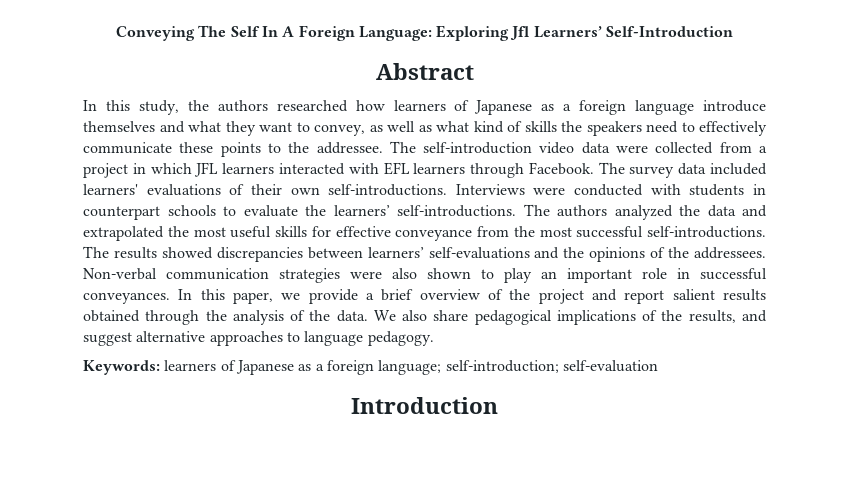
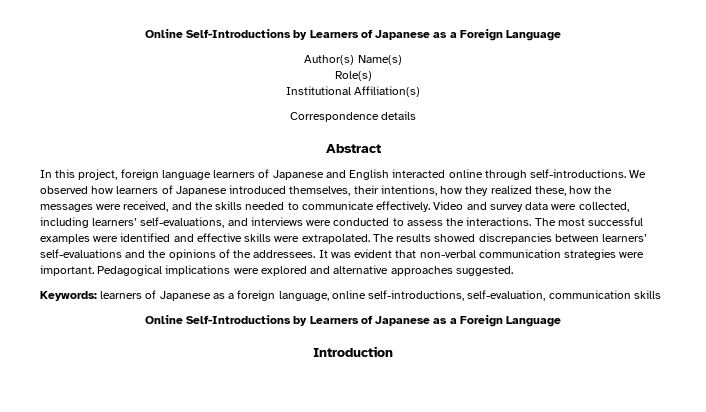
[115,25,734,41] [375,63,474,80] [83,100,767,115] [83,121,767,136] [83,141,767,157] [83,162,768,178] [83,184,766,196] [83,204,767,220] [83,226,766,241] Conveying The Self In A Foreign Language: Exploring Jfl Learners’ Self-Introduction // Abstract // In this study, the authors researched how learners of Japanese as a foreign language introduce themselves and what they want to convey, as well as what kind of skills the speakers need to effectively communicate these points to the addressee. The self-introduction video data were collected from a project in which JFL learners interacted with EFL learners through Facebook. The survey data included learners' evaluations of their own self-introductions. Interviews were conducted with students in counterpart schools to evaluate the learners’ self-introductions. The authors analyzed the data and extrapolated the most useful skills for effective conveyance from the most successful self-introductions. -> [144,29,562,41] [304,55,402,65] [334,71,372,81] [285,86,421,97] [289,111,417,122] [325,144,381,153] [40,169,647,180] [40,185,613,196] [40,201,629,212] [40,217,644,228] [40,233,370,244] Online Self-Introductions by Learners of Japanese as a Foreign Language // Author(s) Name(s) // Role(s) // Institutional Affiliation(s) // Correspondence details // Abstract // In this project, foreign language learners of Japanese and English interacted online through self-introductions. We observed how learners of Japanese introduced themselves, their intentions, how they realized these, how the messages were received, and the skills needed to communicate effectively. Video and survey data were collected, including learners’ self-evaluations, and interviews were conducted to assess the interactions. The most successful examples were identified and effective skills were extrapolated.
[83,268,767,283] [83,289,767,304] [83,310,767,325] [83,331,434,346] Non-verbal communication strategies were also shown to play an important role in successful conveyances. In this paper, we provide a brief overview of the project and report salient results obtained through the analysis of the data. We also share pedagogical implications of the results, and suggest alternative approaches to language pedagogy. -> [318,249,645,260] [40,265,513,276] It was evident that non-verbal communication strategies were important. Pedagogical implications were explored and alternative approaches suggested.
[378,360,658,375] language; self-introduction; self-evaluation -> [278,290,661,301] [144,315,562,327] language, online self-introductions, self-evaluation, communication skills // Online Self-Introductions by Learners of Japanese as a Foreign Language

